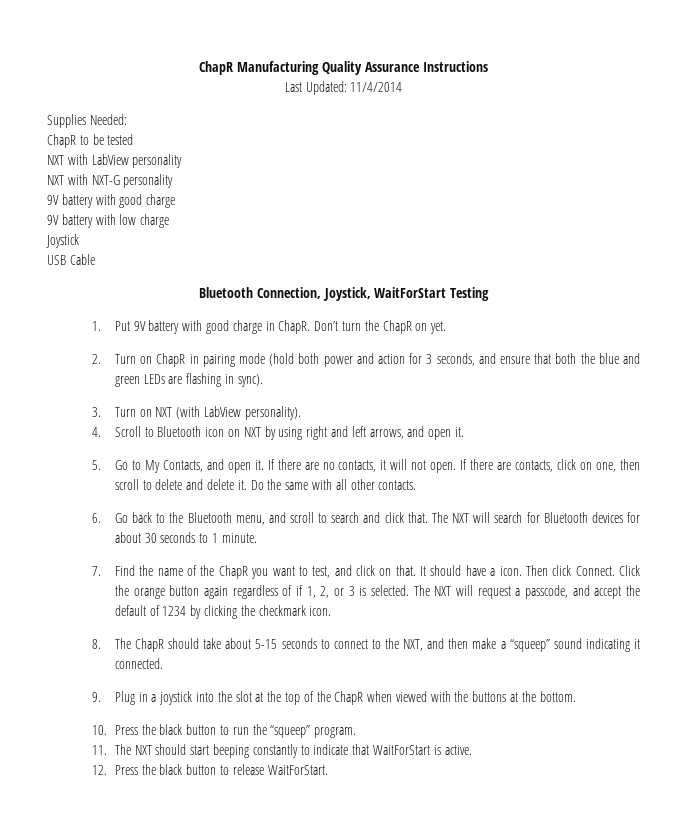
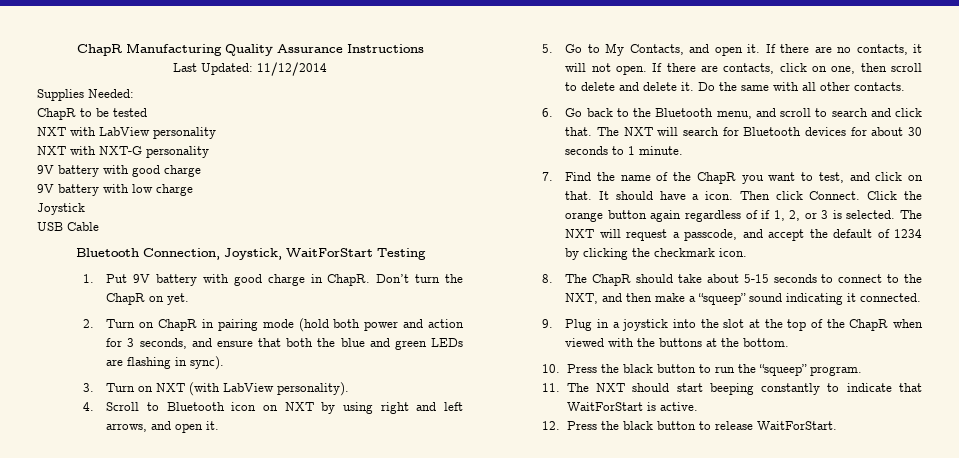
[350,82,403,92] 11/4/2014 -> [257,62,327,76] 11/12/2014

